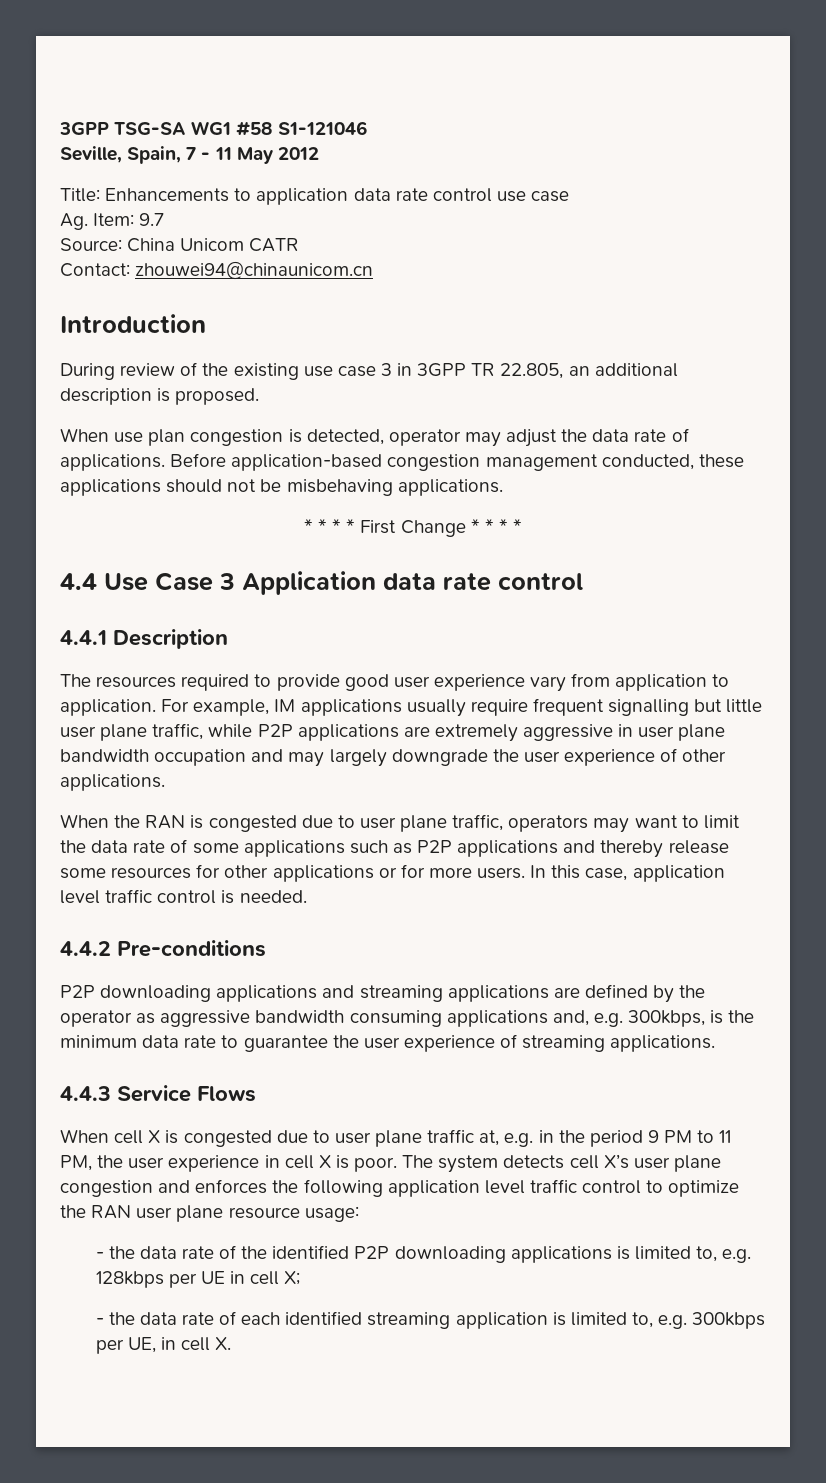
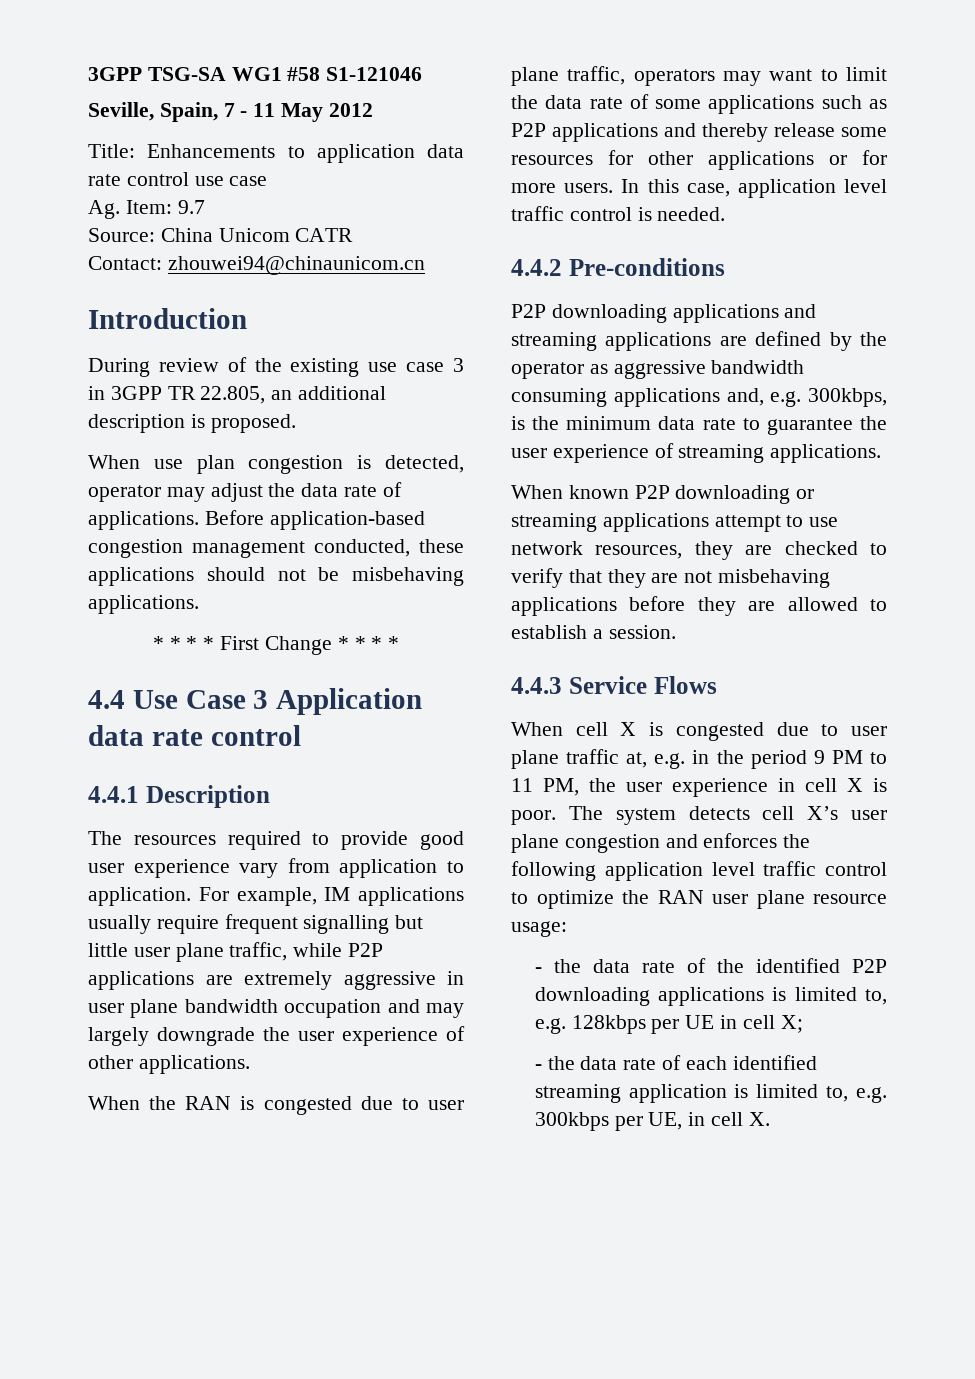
(716, 1043) none -> [511,485,815,504] [511,513,839,532] [511,541,887,560] [511,568,831,588] [511,596,887,616] [511,625,676,639] // When known P2P downloading or streaming applications attempt to use network resources, they are checked to verify that they are not misbehaving applications before they are allowed to establish a session.

